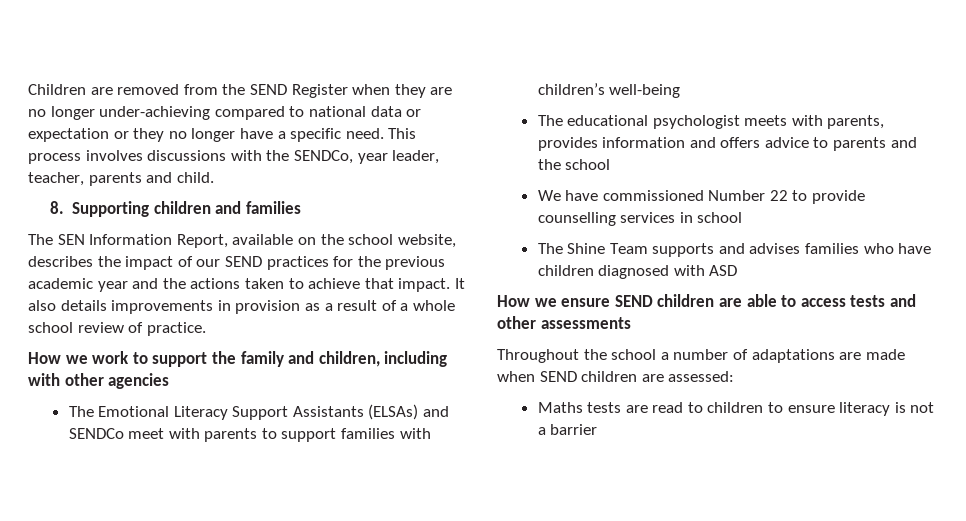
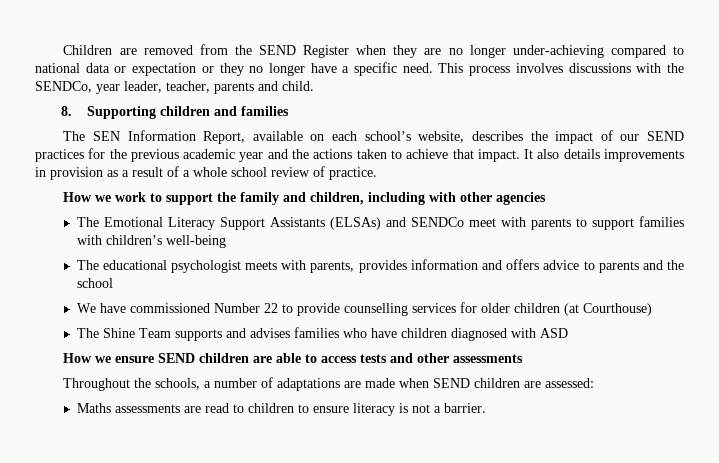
[320,234,394,245] the school -> [332,131,411,141] each school’s
[679,212,743,223] in school -> [459,302,652,316] for older children (at Courthouse)
[611,349,657,360] school -> [155,378,201,390] schools,
[587,402,622,413] tests -> [114,404,180,413] assessments
[550,424,598,435] barrier -> [443,403,486,413] barrier.

